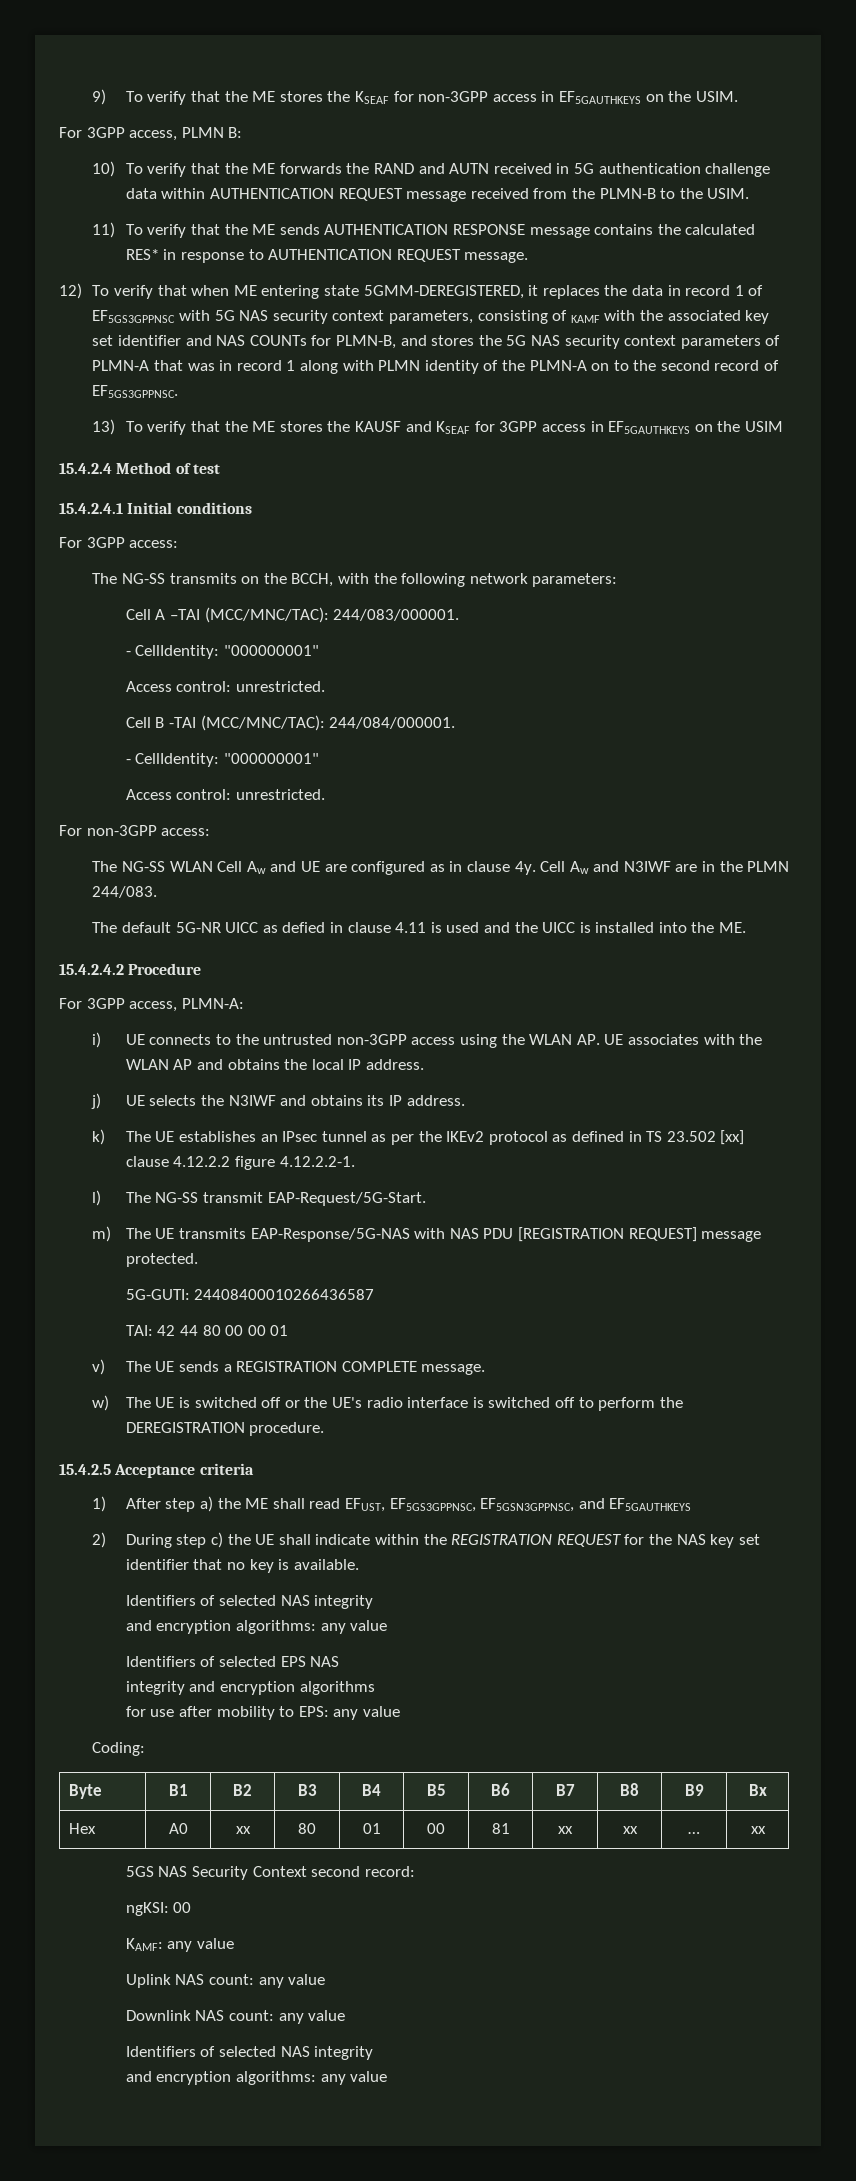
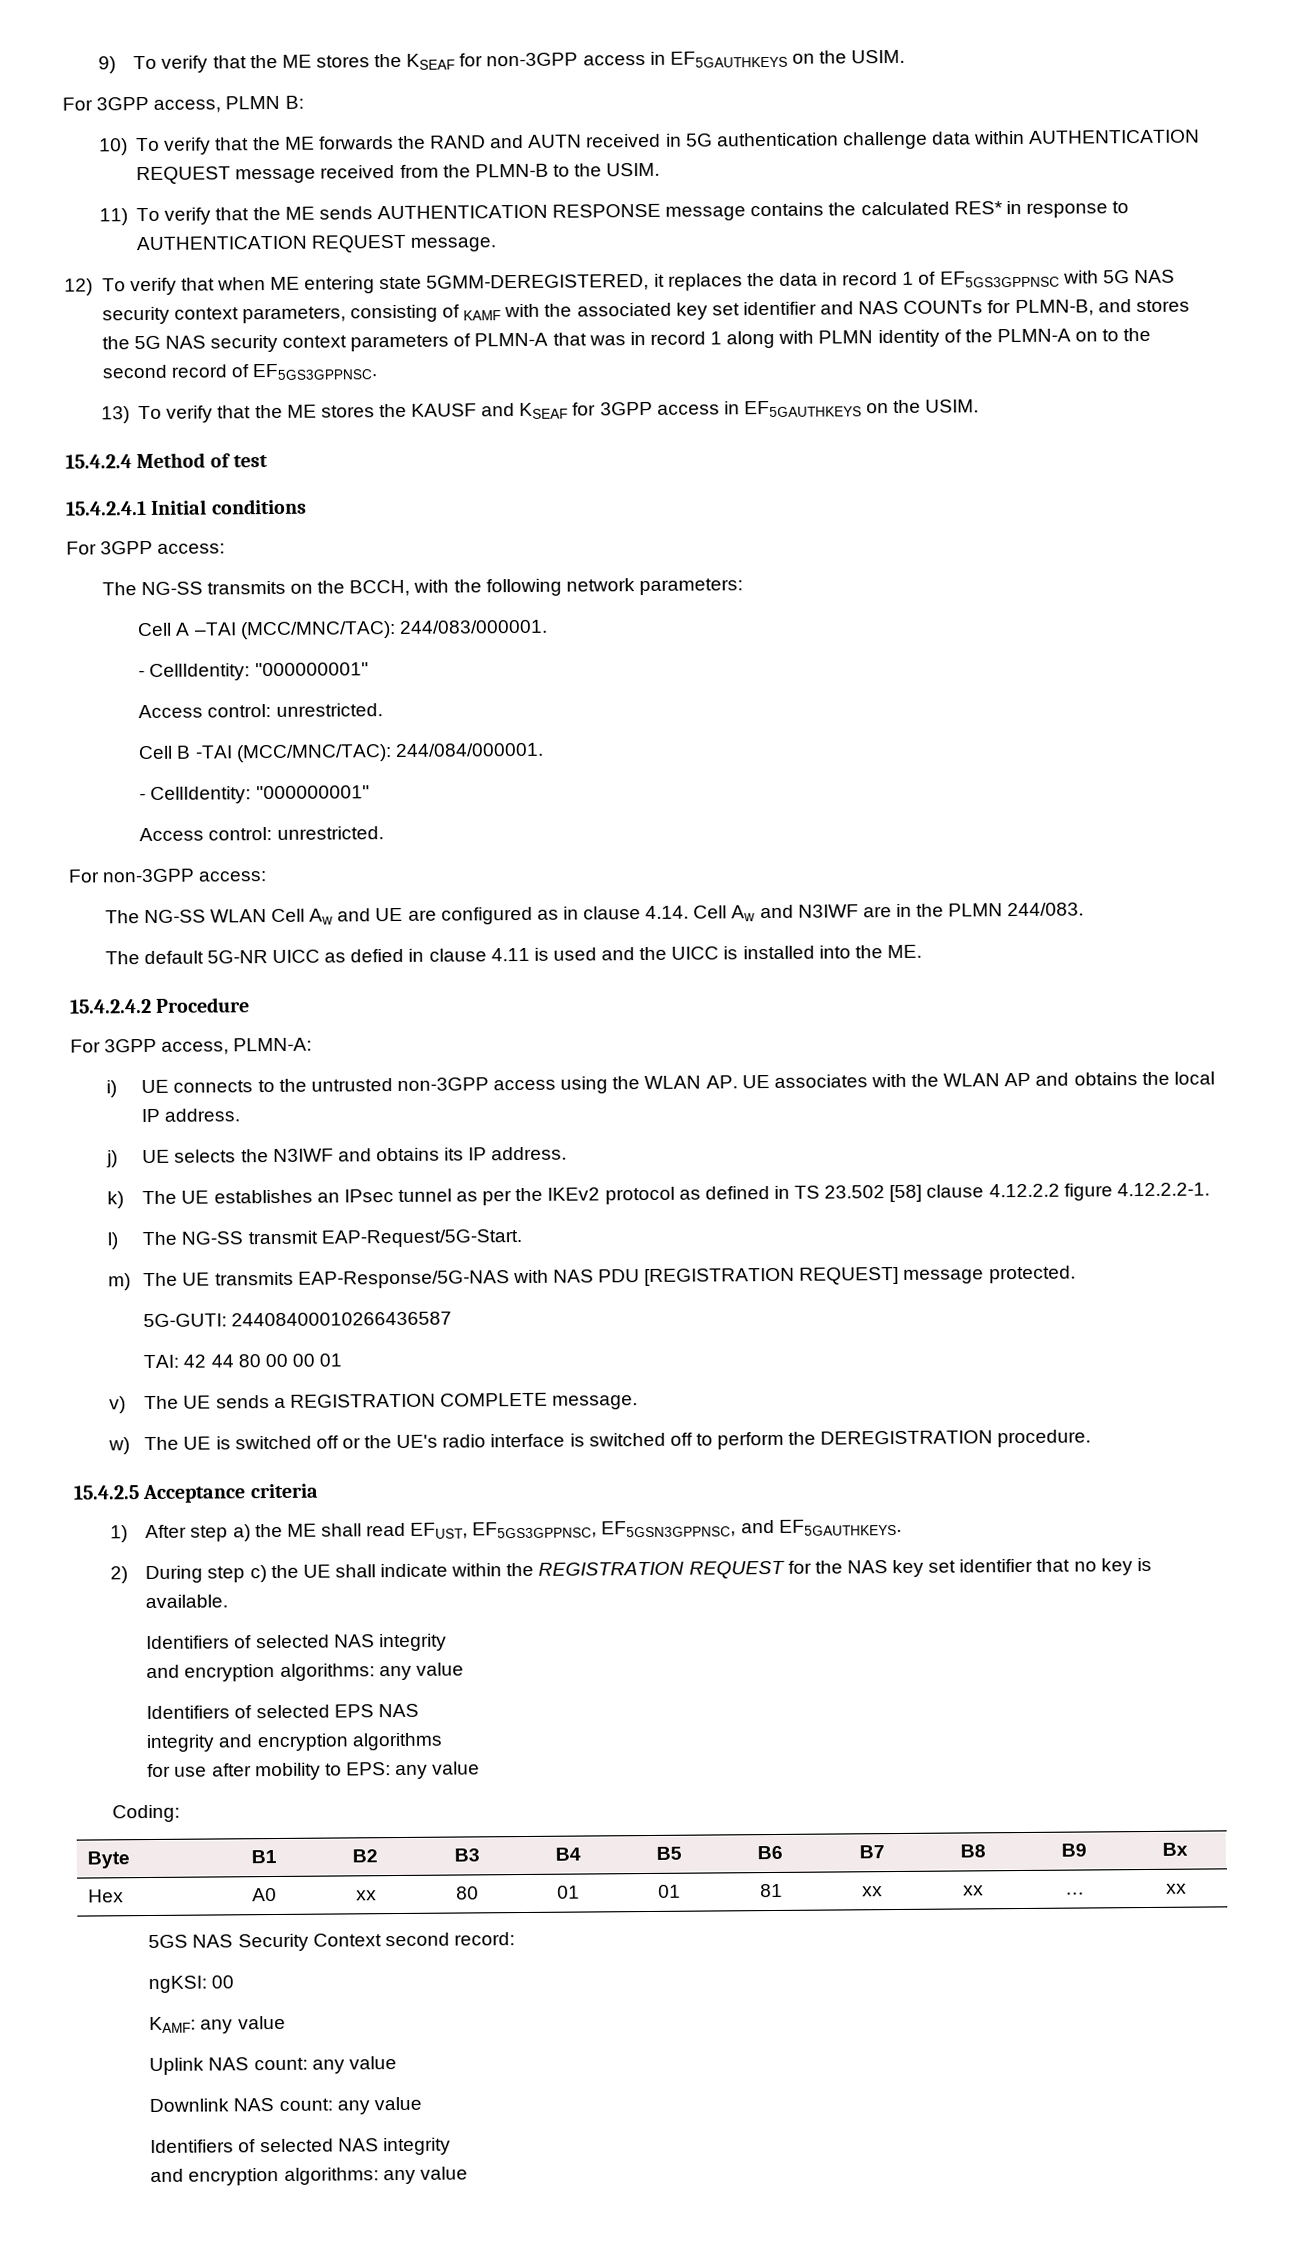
[744,421,783,432] USIM -> [925,399,980,413] USIM.
[514,861,536,875] 4y. -> [645,905,690,919] 4.14.
[720,1130,745,1145] [xx] -> [889,1184,923,1203] [58]
[609,1498,692,1511] EF5GAUTHKEYS -> [778,1518,902,1536] EF5GAUTHKEYS.
[427,1823,445,1834] 00 -> [658,1884,681,1898] 01

